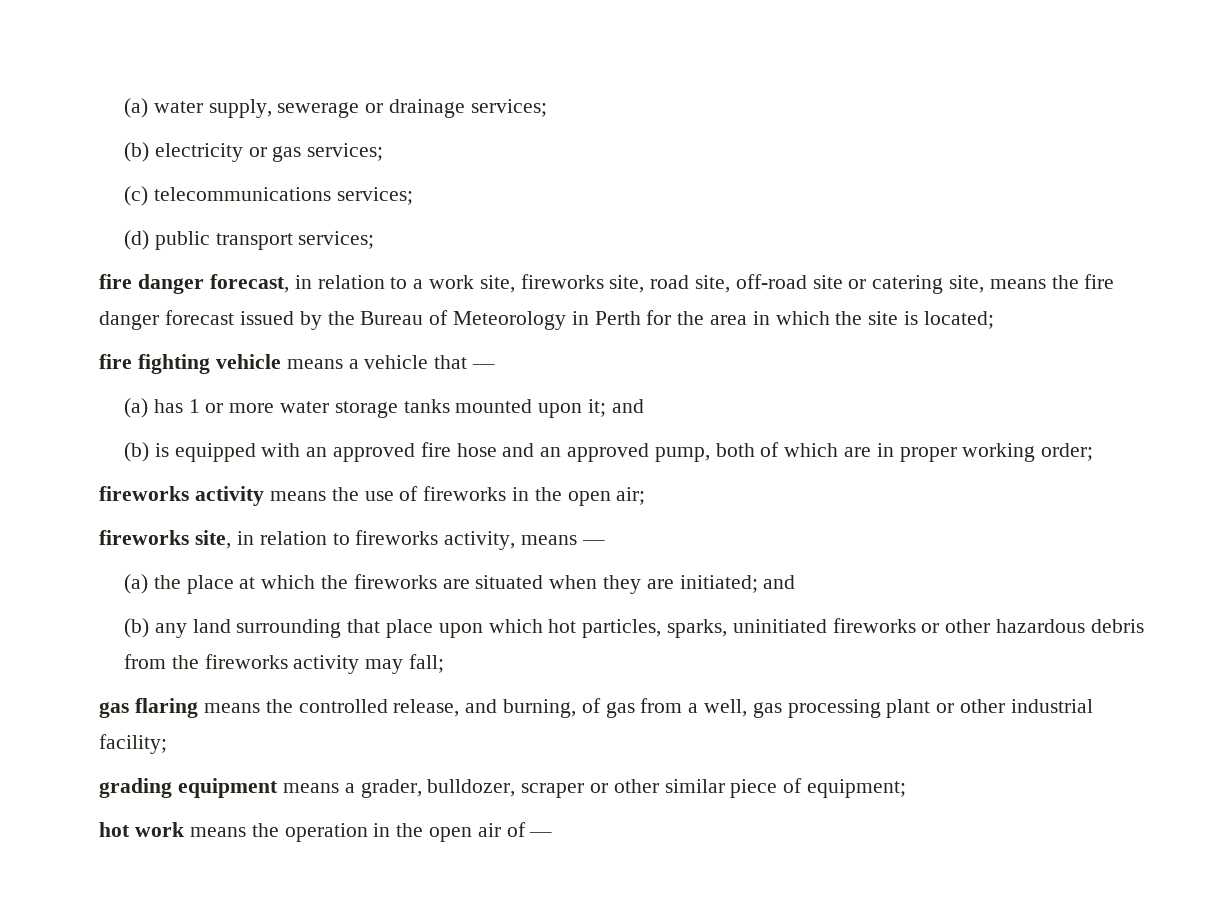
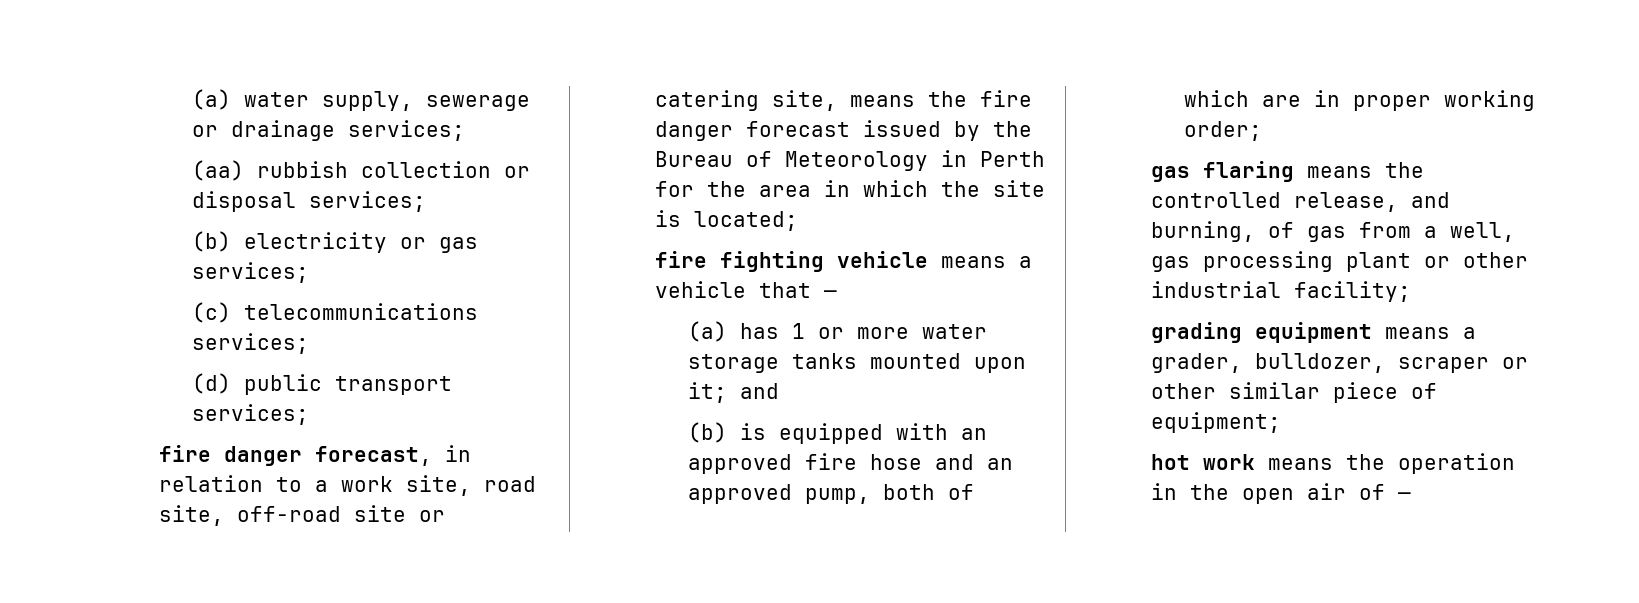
(547, 108) none -> [192,160,531,181] [192,191,427,212] // (aa) rubbish collection or disposal services;
[520,274,645,293] fireworks site, -> (471, 485) none
[99,486,646,506] [99,530,605,550] [123,574,796,594] [123,618,1144,638] [123,654,444,674] // fireworks activity means the use of fireworks in the open air; // fireworks site, in relation to fireworks activity, means — // (a) the place at which the fireworks are situated when they are initiated; and // (b) any land surrounding that place upon which hot particles, sparks, uninitiated fireworks or other hazardous debris from the fireworks activity may fall; -> (1263, 131) none

